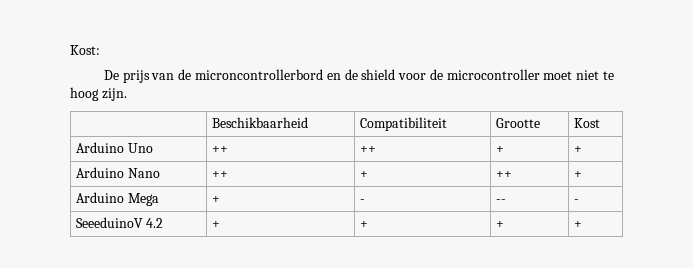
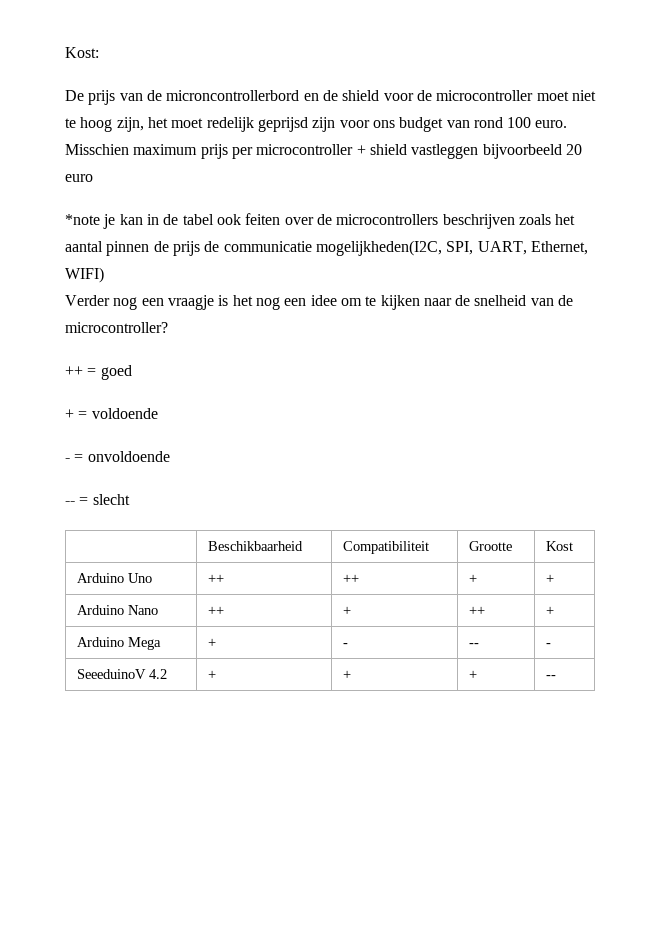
[101,88,127,101] zijn. -> [116,117,568,132] [65,144,582,159] [65,174,93,182] [65,213,576,229] [65,240,588,256] [65,267,104,283] [65,295,574,310] [65,322,168,333] [65,365,132,380] [65,408,158,419] [65,451,170,462] [65,494,130,505] zijn, het moet redelijk geprijsd zijn voor ons budget van rond 100 euro. Misschien maximum prijs per microcontroller + shield vastleggen bijvoorbeeld 20 euro // *note je kan in de tabel ook feiten over de microcontrollers beschrijven zoals het aantal pinnen de prijs de communicatie mogelijkheden(I2C, SPI, UART, Ethernet, WIFI) // Verder nog een vraagje is het nog een idee om te kijken naar de snelheid van de microcontroller? // ++ = goed // + = voldoende // - = onvoldoende // -- = slecht
[574,221,583,228] + -> [546,675,557,679] --

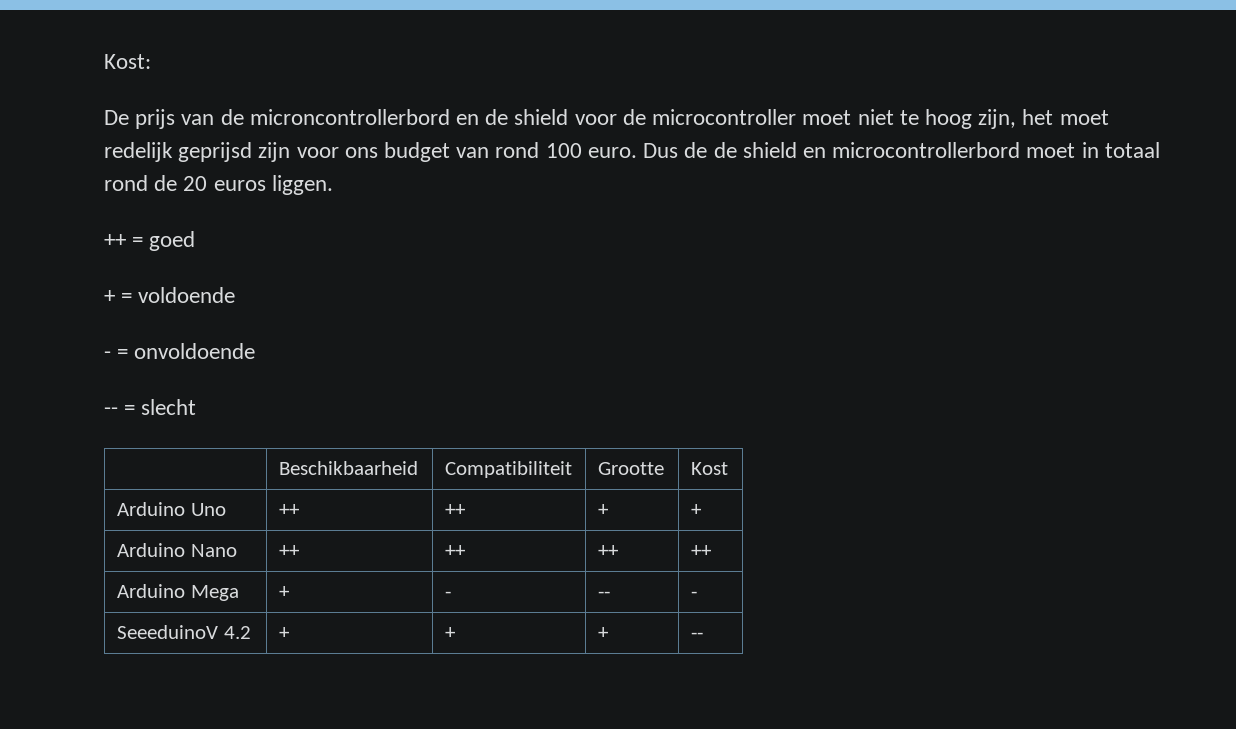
[65,144,582,159] [65,174,93,182] [65,213,576,229] [65,240,588,256] [65,267,104,283] [65,295,574,310] [65,322,168,333] Misschien maximum prijs per microcontroller + shield vastleggen bijvoorbeeld 20 euro // *note je kan in de tabel ook feiten over de microcontrollers beschrijven zoals het aantal pinnen de prijs de communicatie mogelijkheden(I2C, SPI, UART, Ethernet, WIFI) // Verder nog een vraagje is het nog een idee om te kijken naar de snelheid van de microcontroller? -> [643,142,1160,158] [104,175,333,195] Dus de de shield en microcontrollerbord moet in totaal rond de 20 euros liggen.
[343,606,352,615] [469,606,486,615] [546,606,555,615] + | ++ | + -> [444,545,465,557] [597,545,618,557] [690,545,711,557] ++ | ++ | ++

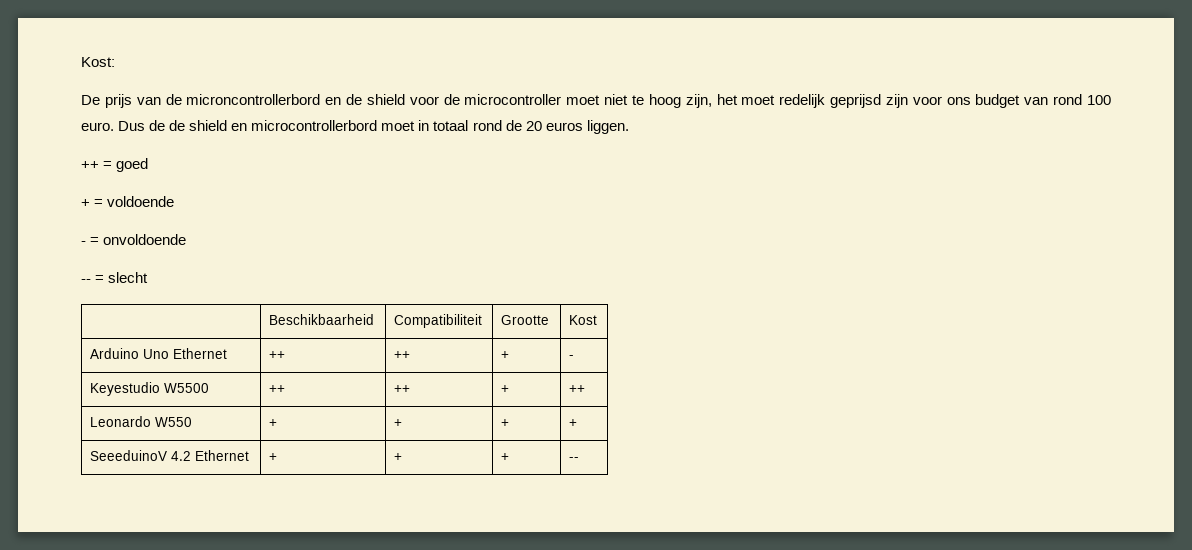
[278,504,299,516] [444,504,465,516] [597,504,608,516] [690,504,701,516] [116,543,237,557] [278,545,299,557] [444,545,465,557] [597,545,618,557] | ++ | ++ | + | + // Arduino Nano | ++ | ++ | ++ -> [173,348,228,359] [269,351,286,359] [394,351,411,359] [501,351,510,359] [569,355,575,359] [90,382,210,396] [269,385,286,393] [394,385,411,393] [501,385,510,393] Ethernet | ++ | ++ | + | - // Keyestudio W5500 | ++ | ++ | +
[116,584,239,601] [278,586,289,598] [444,591,451,598] [597,591,610,598] [690,591,697,598] Arduino Mega | + | - | -- | - -> [90,416,193,427] [269,419,278,427] [394,419,403,427] [501,419,510,427] [569,419,578,427] Leonardo W550 | + | + | + | +
(251, 632) none -> [195,450,250,461] Ethernet

